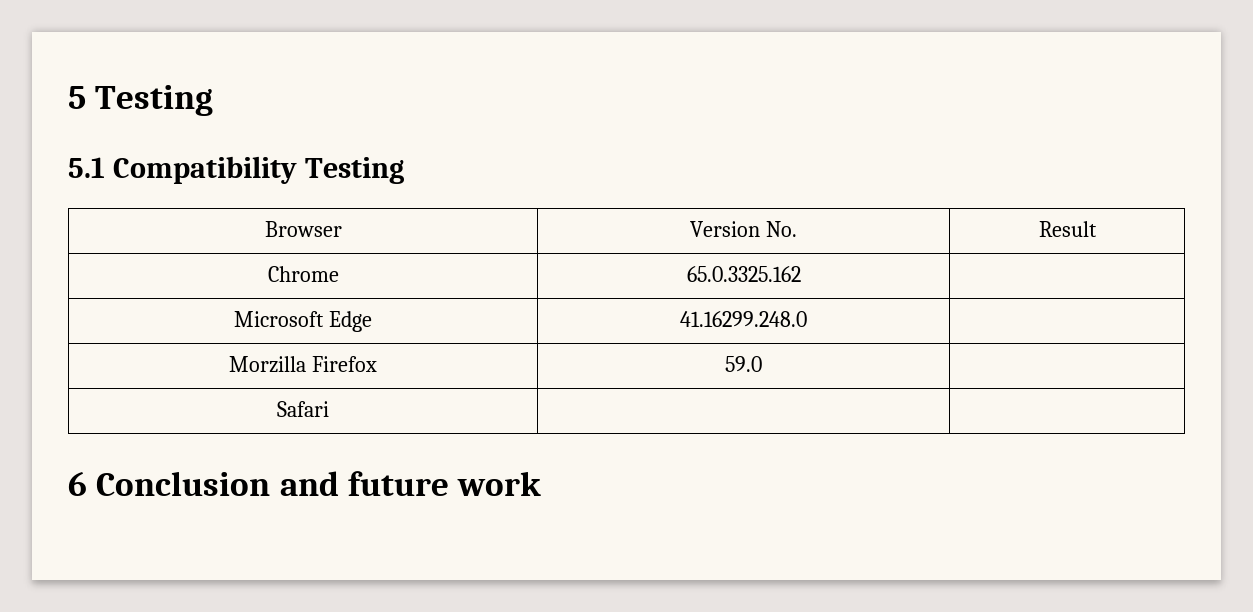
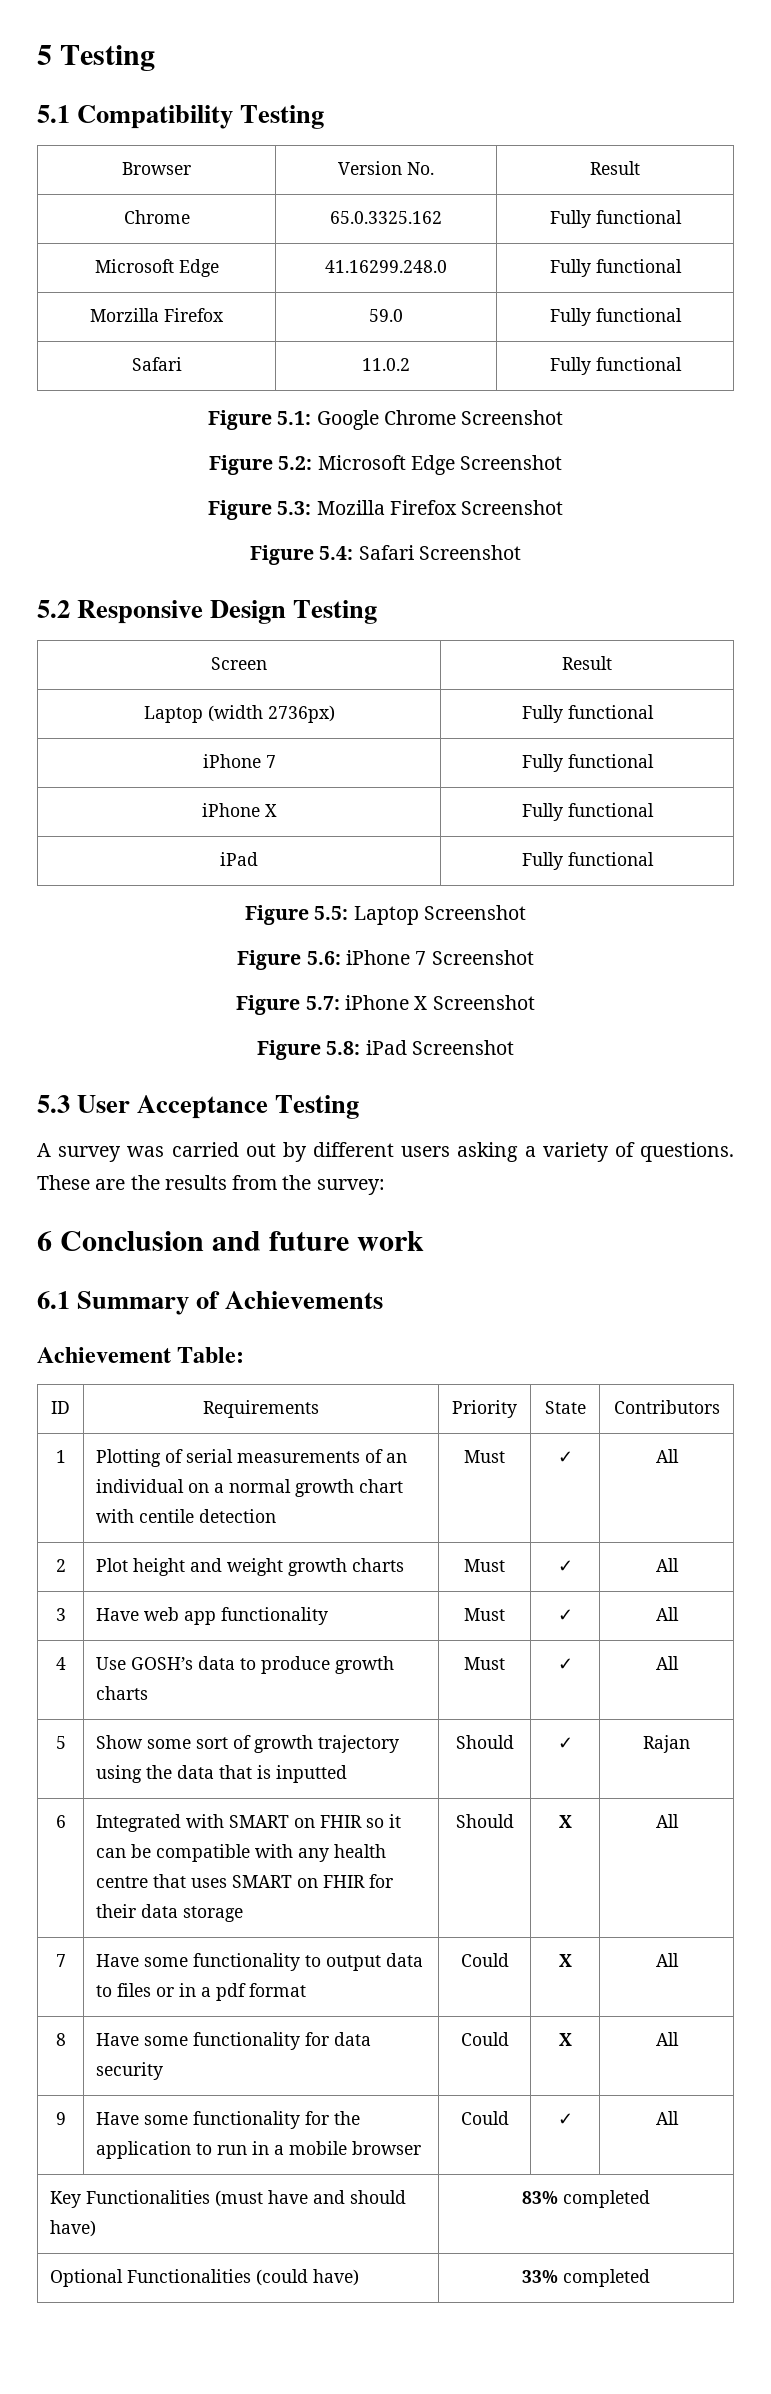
(801, 274) none -> [549,210,682,228] Fully functional
(807, 319) none -> [549,259,682,277] Fully functional
(762, 364) none -> [549,308,682,326] Fully functional
(329, 409) | -> [362,358,410,371] [549,357,682,375] [207,410,564,430] [208,455,563,475] [207,500,564,520] [250,545,521,565] [37,600,378,624] [211,657,267,670] [562,656,612,670] [143,705,335,723] [521,705,654,723] [202,754,276,768] [521,754,654,772] [201,803,277,817] [521,803,654,821] [220,852,258,866] [521,852,654,870] [245,905,526,925] [237,950,534,970] [236,995,535,1015] [257,1040,514,1060] [37,1095,360,1119] [37,1142,734,1162] [37,1175,385,1195] 11.0.2 | Fully functional // Figure 5.1: Google Chrome Screenshot // Figure 5.2: Microsoft Edge Screenshot // Figure 5.3: Mozilla Firefox Screenshot // Figure 5.4: Safari Screenshot // 5.2 Responsive Design Testing // Screen | Result // Laptop (width 2736px) | Fully functional // iPhone 7 | Fully functional // iPhone X | Fully functional // iPad | Fully functional // Figure 5.5: Laptop Screenshot // Figure 5.6: iPhone 7 Screenshot // Figure 5.7: iPhone X Screenshot // Figure 5.8: iPad Screenshot // 5.3 User Acceptance Testing // A survey was carried out by different users asking a variety of questions. These are the results from the survey:
(542, 483) none -> [37,1291,384,1315] [37,1347,245,1363] [51,1401,70,1414] [203,1400,319,1418] [452,1400,517,1418] [544,1401,586,1414] [613,1400,720,1414] [55,1450,66,1463] [96,1449,408,1467] [96,1479,404,1497] [96,1509,277,1523] [464,1450,505,1463] [557,1451,573,1463] [655,1449,679,1463] [55,1559,66,1572] [96,1558,405,1576] [464,1559,505,1572] [557,1560,573,1572] [655,1558,679,1572] [55,1608,66,1621] [96,1607,329,1625] [464,1608,505,1621] [557,1609,573,1621] [655,1607,679,1621] [55,1657,66,1670] [96,1656,395,1674] [96,1686,149,1700] [464,1657,505,1670] [557,1658,573,1670] [655,1656,679,1670] [55,1736,66,1749] [96,1735,400,1753] [96,1765,348,1783] [455,1735,514,1749] [557,1737,573,1749] [643,1735,690,1753] [55,1815,66,1828] [96,1814,402,1832] [96,1844,387,1862] [96,1874,394,1888] [96,1904,244,1922] [455,1814,514,1828] [558,1815,572,1828] [655,1814,679,1828] [55,1954,66,1967] [96,1953,424,1971] [96,1983,307,2001] [460,1953,509,1967] [558,1954,572,1967] [655,1953,679,1967] [55,2033,66,2046] [96,2032,372,2050] [96,2062,164,2080] [460,2032,509,2046] [558,2033,572,2046] [655,2032,679,2046] [55,2112,66,2125] [96,2111,361,2129] [96,2141,422,2159] [460,2111,509,2125] [557,2113,573,2125] [655,2111,679,2125] [50,2190,407,2208] [50,2220,97,2237] [522,2190,650,2208] [50,2269,360,2287] [522,2269,650,2287] // 6.1 Summary of Achievements // Achievement Table: // ID | Requirements | Priority | State | Contributors // 1 | Plotting of serial measurements of an individual on a normal growth chart with centile detection | Must | ✓ | All // 2 | Plot height and weight growth charts | Must | ✓ | All // 3 | Have web app functionality | Must | ✓ | All // 4 | Use GOSH’s data to produce growth charts | Must | ✓ | All // 5 | Show some sort of growth trajectory using the data that is inputted | Should | ✓ | Rajan // 6 | Integrated with SMART on FHIR so it can be compatible with any health centre that uses SMART on FHIR for their data storage | Should | X | All // 7 | Have some functionality to output data to files or in a pdf format | Could | X | All // 8 | Have some functionality for data security | Could | X | All // 9 | Have some functionality for the application to run in a mobile browser | Could | ✓ | All // Key Functionalities (must have and should have) | 83% completed // Optional Functionalities (could have) | 33% completed

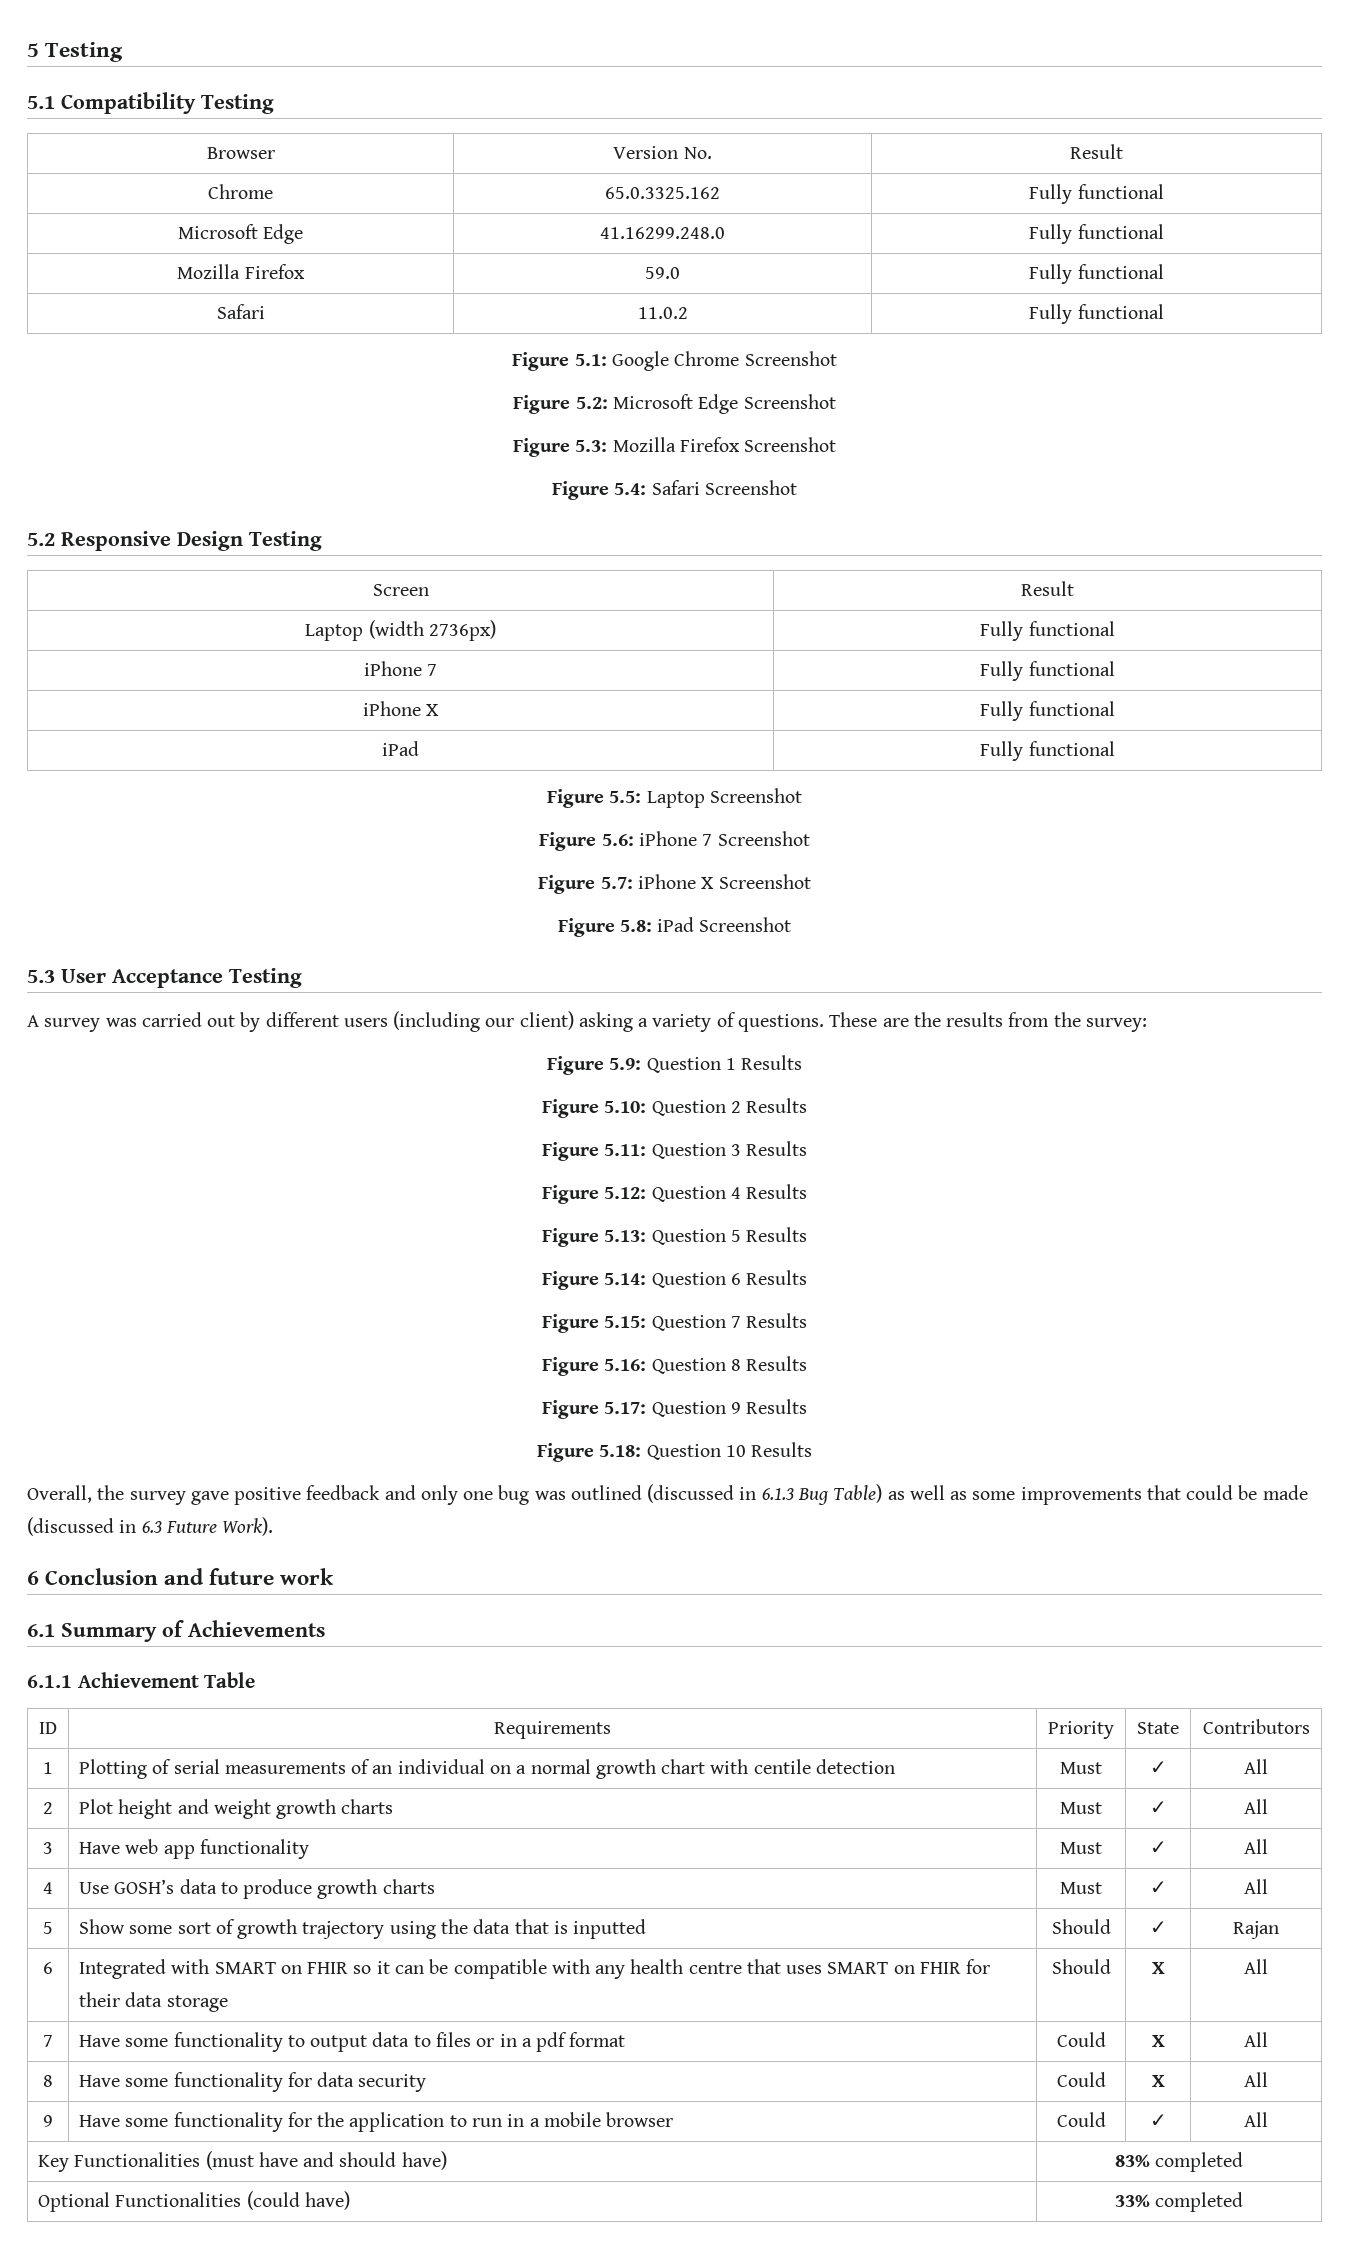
[90,308,159,322] Morzilla -> [177,264,241,279] Mozilla
(451, 1151) none -> [393,1011,574,1032] (including our client)
(385, 1187) none -> [546,1055,803,1075] [541,1098,808,1118] [541,1141,808,1161] [541,1184,808,1204] [541,1227,808,1247] [541,1270,808,1290] [541,1313,808,1333] [541,1356,808,1376] [541,1399,808,1419] [536,1442,813,1462] [27,1484,1308,1505] [27,1517,274,1536] // Figure 5.9: Question 1 Results // Figure 5.10: Question 2 Results // Figure 5.11: Question 3 Results // Figure 5.12: Question 4 Results // Figure 5.13: Question 5 Results // Figure 5.14: Question 6 Results // Figure 5.15: Question 7 Results // Figure 5.16: Question 8 Results // Figure 5.17: Question 9 Results // Figure 5.18: Question 10 Results // Overall, the survey gave positive feedback and only one bug was outlined (discussed in 6.1.3 Bug Table) as well as some improvements that could be made (discussed in 6.3 Future Work).
[37,1347,245,1363] Achievement Table: -> [27,1672,256,1688] 6.1.1 Achievement Table

